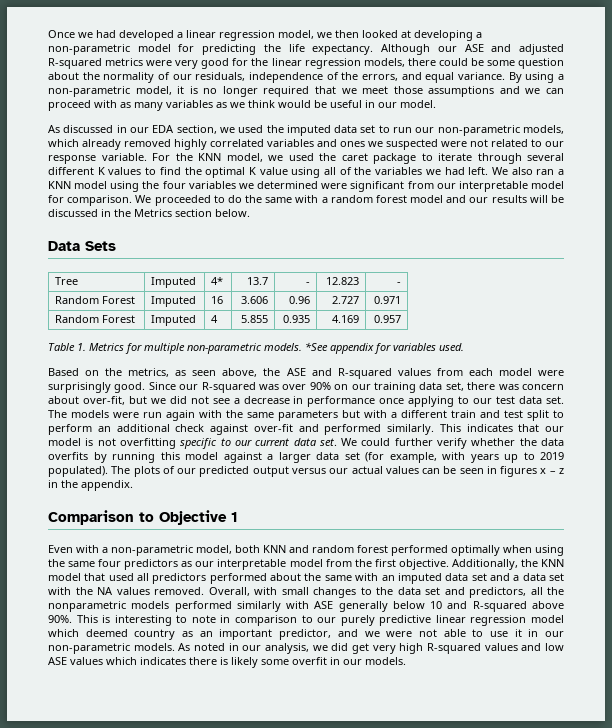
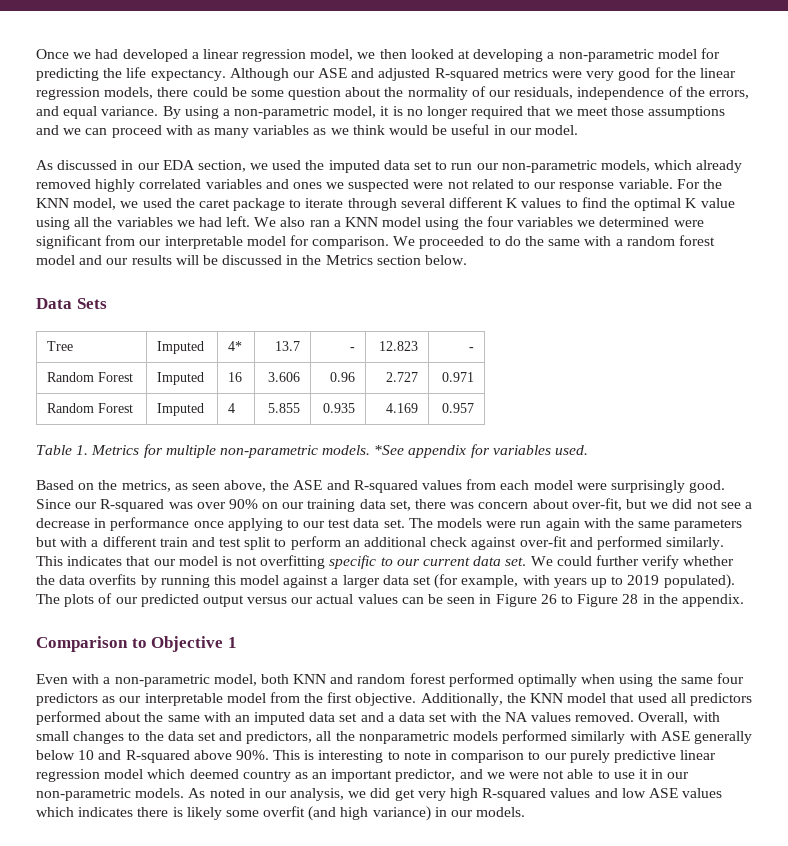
[339,167,352,175] of -> (90, 222) none
[500,466,564,477] figures x – z -> [495,594,639,607] Figure 26 to Figure 28
(327, 661) none -> [308,806,431,821] (and high variance)

